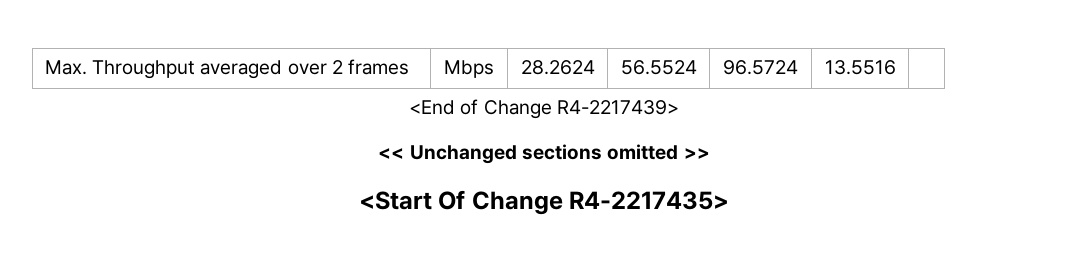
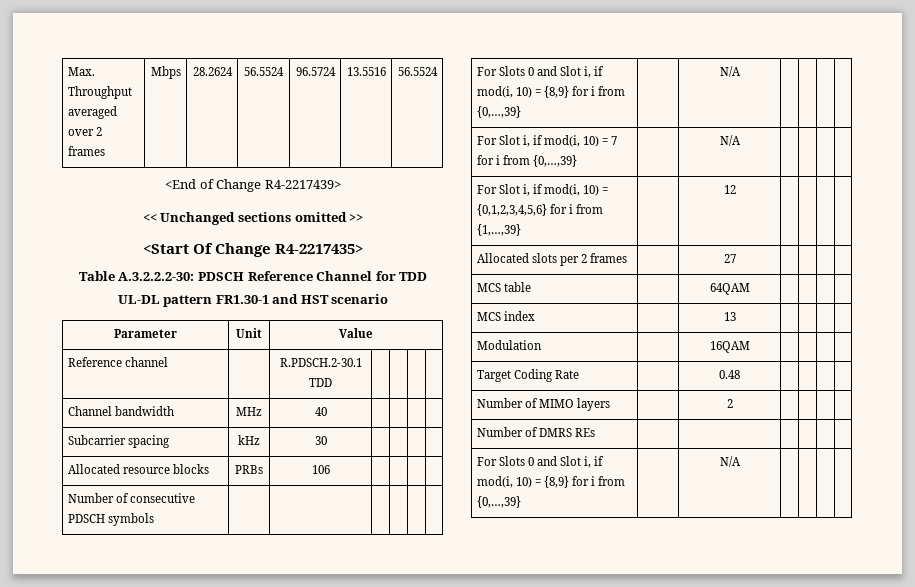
(896, 67) none -> [397,67,438,76] 56.5524
(730, 200) none -> [78,271,428,281] [117,294,389,307] [114,329,177,338] [236,328,262,338] [339,328,373,338] [67,357,168,367] [279,358,362,367] [309,378,332,387] [67,406,174,416] [236,407,262,416] [314,407,327,416] [67,435,170,448] [238,435,260,445] [314,436,327,445] [67,464,209,474] [235,465,263,474] [311,465,330,474] [67,493,195,503] [67,513,154,526] [476,66,605,78] [476,86,626,98] [476,106,521,118] [719,66,741,77] [476,135,618,147] [476,155,577,167] [719,135,741,146] [476,184,609,196] [476,204,603,216] [476,224,521,236] [723,185,736,194] [476,253,628,266] [723,254,736,263] [476,282,531,292] [709,283,750,295] [476,311,535,321] [723,312,736,321] [476,340,542,350] [709,341,750,353] [476,369,579,382] [719,370,740,379] [476,398,610,411] [726,399,733,408] [476,427,595,437] [476,456,605,468] [476,476,626,488] [476,496,521,508] [719,456,741,467] // Table A.3.2.2.2-30: PDSCH Reference Channel for TDD UL-DL pattern FR1.30-1 and HST scenario // Parameter | Unit | Value // Reference channel | | R.PDSCH.2-30.1 TDD | | | | // Channel bandwidth | MHz | 40 | | | | // Subcarrier spacing | kHz | 30 | | | | // Allocated resource blocks | PRBs | 106 | | | | // Number of consecutive PDSCH symbols | | | | | | // For Slots 0 and Slot i, if mod(i, 10) = {8,9} for i from {0,…,39} | | N/A | | | | // For Slot i, if mod(i, 10) = 7 for i from {0,…,39} | | N/A | | | | // For Slot i, if mod(i, 10) = {0,1,2,3,4,5,6} for i from {1,…,39} | | 12 | | | | // Allocated slots per 2 frames | | 27 | | | | // MCS table | | 64QAM | | | | // MCS index | | 13 | | | | // Modulation | | 16QAM | | | | // Target Coding Rate | | 0.48 | | | | // Number of MIMO layers | | 2 | | | | // Number of DMRS REs | | | | | | // For Slots 0 and Slot i, if mod(i, 10) = {8,9} for i from {0,…,39} | | N/A | | | |

